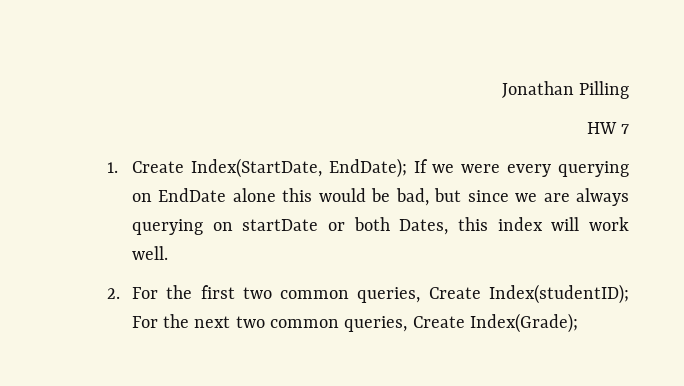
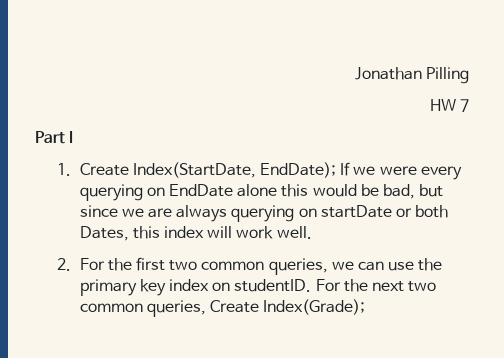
(629, 129) none -> [35,131,74,144] // Part I
[428,284,629,304] Create Index(studentID); -> [331,258,443,271] [79,279,312,296] we can use the primary key index on studentID.

